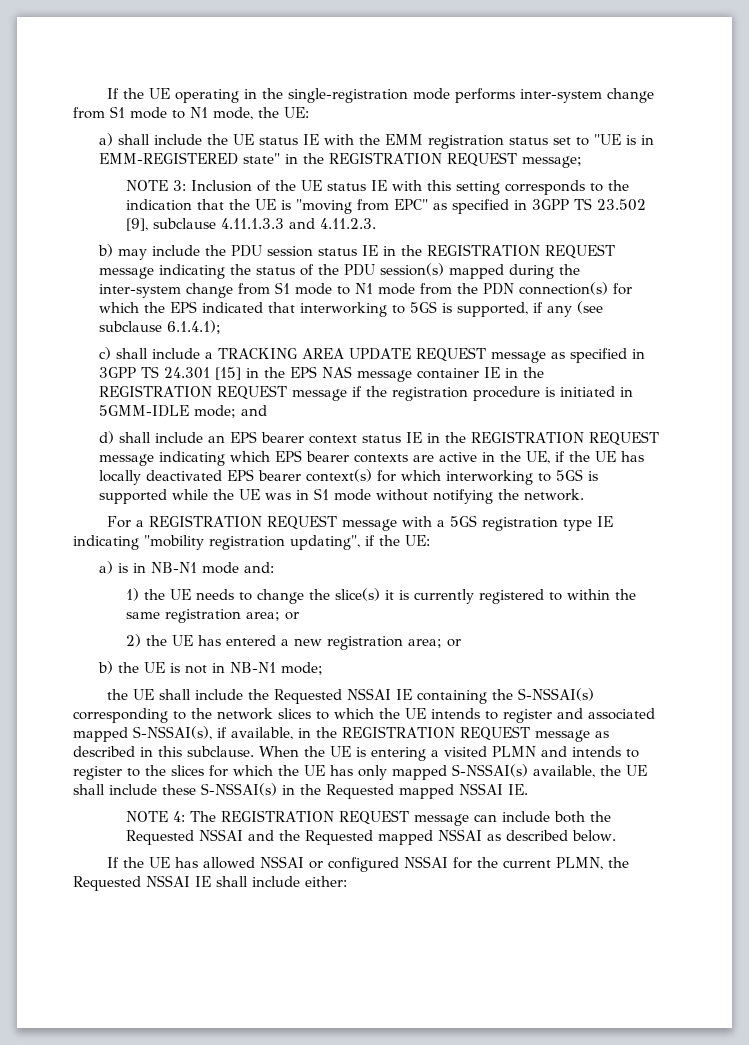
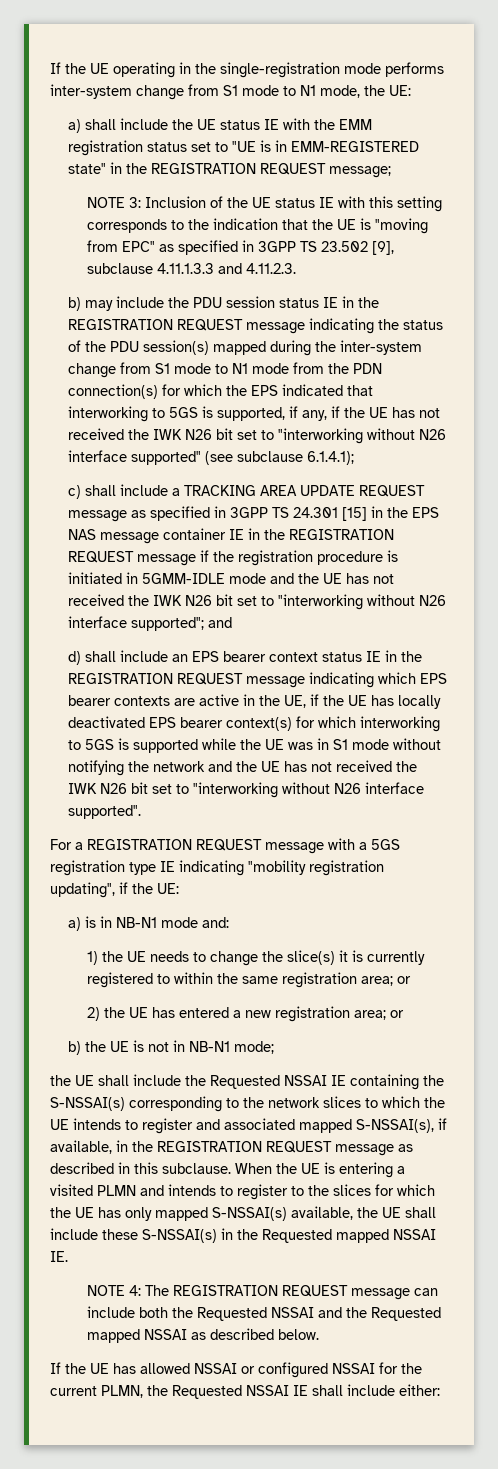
[547,305,573,317] any -> [302,406,441,421] [68,428,447,444] [68,450,202,465] any, if the UE has not received the IWK N26 bit set to "interworking without N26 interface supported"
[194,405,237,418] mode; -> [229,573,395,584] [68,594,447,610] [68,616,205,631] mode and the UE has not received the IWK N26 bit set to "interworking without N26 interface supported";
[524,489,585,501] network. -> [153,760,418,772] [68,782,425,798] [68,805,142,819] network and the UE has not received the IWK N26 bit set to "interworking without N26 interface supported".

